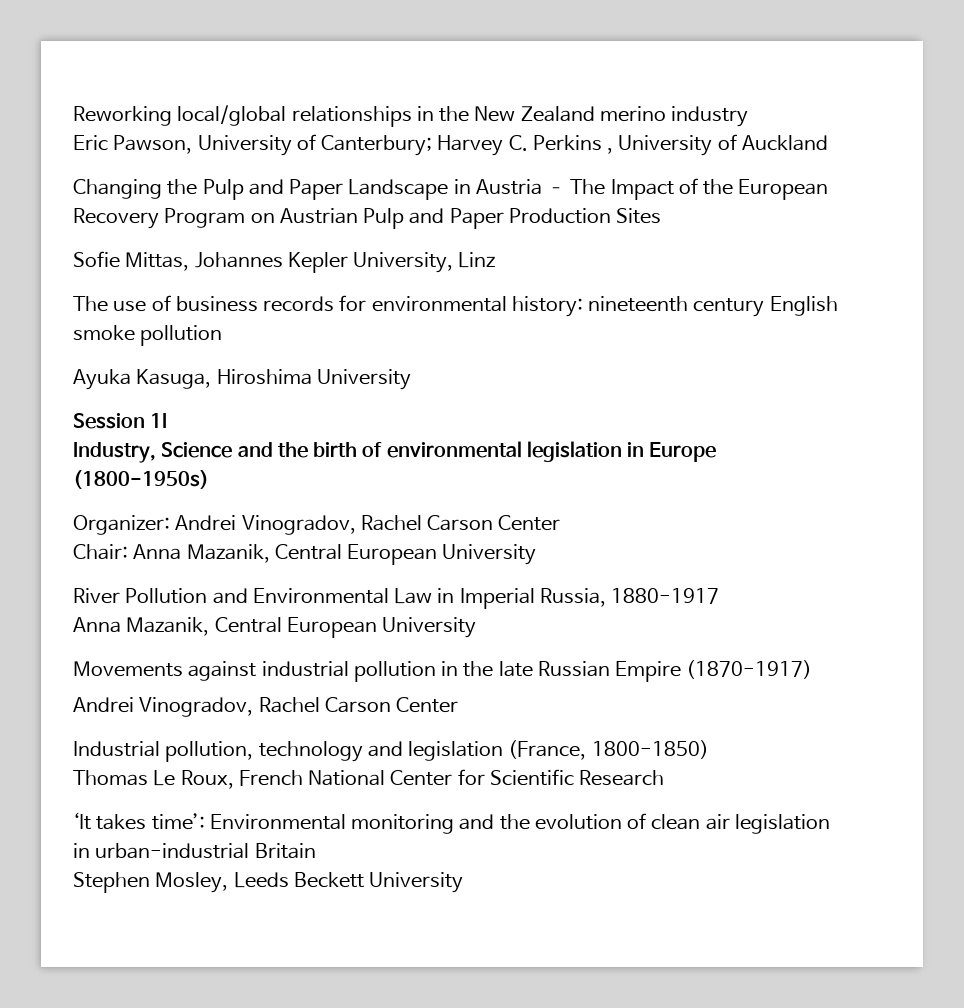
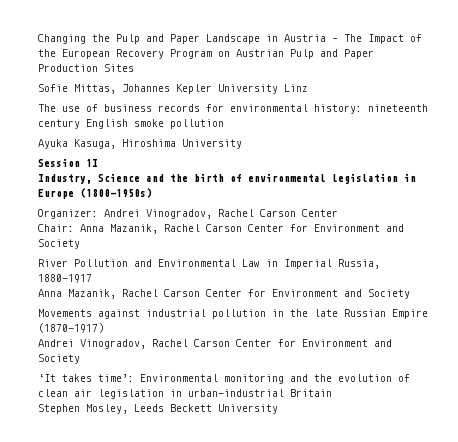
[73,105,749,127] [73,134,828,156] Reworking local/global relationships in the New Zealand merino industry // Eric Pawson, University of Canterbury; Harvey C. Perkins , University of Auckland // -> (38, 39) none
[353,252,454,273] University, -> [218,84,278,94] University
[274,544,537,565] Central European University -> [164,224,404,232] [38,239,80,249] Rachel Carson Center for Environment and Society
[214,617,477,638] Central European University -> [122,289,410,299] Rachel Carson Center for Environment and Society
[73,740,709,762] [73,769,665,789] // Industrial pollution, technology and legislation (France, 1800-1850) // Thomas Le Roux, French National Center for Scientific Research -> [278,339,392,347] [38,354,80,364] for Environment and Society

